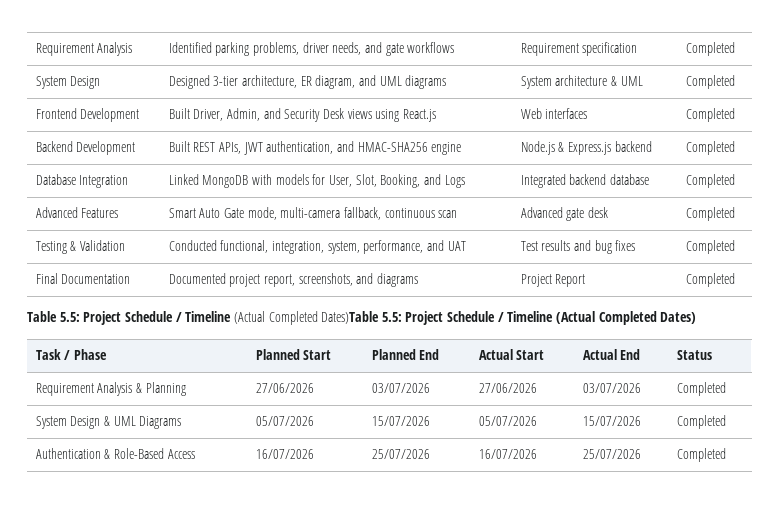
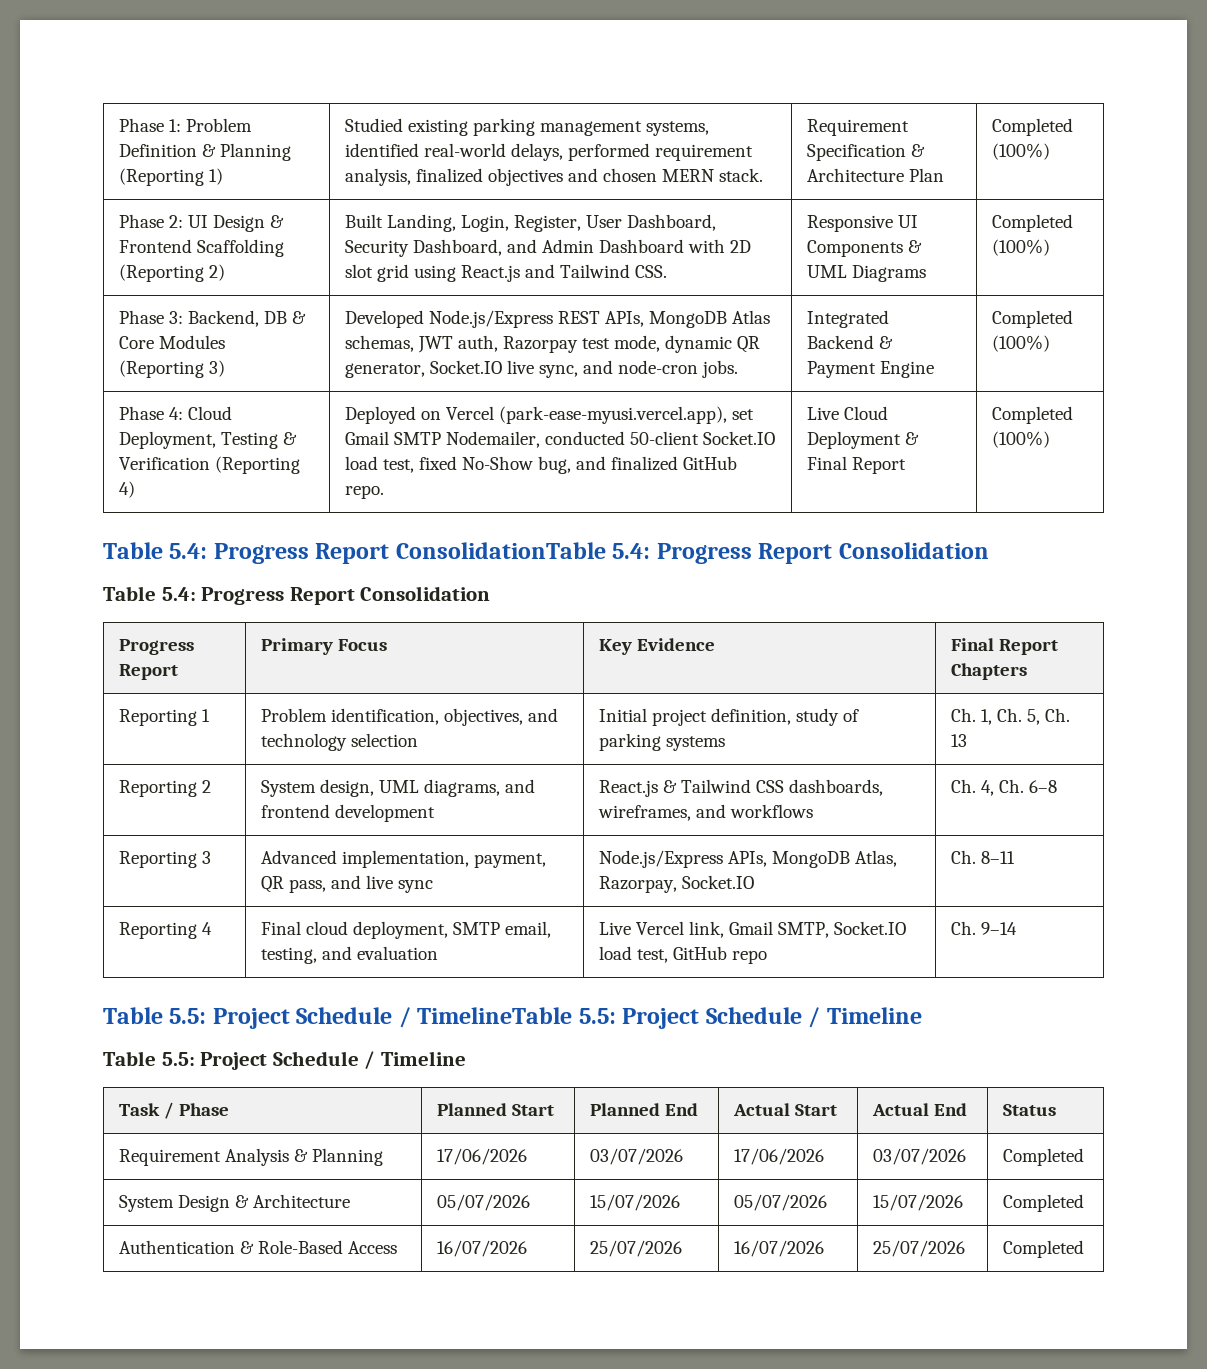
[35,42,133,56] [168,42,455,56] [520,42,638,56] [685,42,735,56] [35,76,101,89] [168,75,447,89] [520,75,643,89] [685,75,735,89] [35,108,140,122] [168,108,436,122] [520,108,588,119] [685,108,735,122] [35,141,136,155] [168,141,462,155] [520,141,652,155] [685,141,735,155] [35,174,129,188] [168,174,465,188] [520,174,649,188] [685,174,735,188] [35,207,119,218] [168,207,458,220] [520,207,608,221] [685,207,735,221] [35,240,125,254] [168,240,466,254] [520,240,636,254] [685,240,735,254] [35,273,131,284] [168,273,418,287] [520,274,586,287] [685,273,735,287] Requirement Analysis | Identified parking problems, driver needs, and gate workflows | Requirement specification | Completed // System Design | Designed 3-tier architecture, ER diagram, and UML diagrams | System architecture & UML | Completed // Frontend Development | Built Driver, Admin, and Security Desk views using React.js | Web interfaces | Completed // Backend Development | Built REST APIs, JWT authentication, and HMAC-SHA256 engine | Node.js & Express.js backend | Completed // Database Integration | Linked MongoDB with models for User, Slot, Booking, and Logs | Integrated backend database | Completed // Advanced Features | Smart Auto Gate mode, multi-camera fallback, continuous scan | Advanced gate desk | Completed // Testing & Validation | Conducted functional, integration, system, performance, and UAT | Test results and bug fixes | Completed // Final Documentation | Documented project report, screenshots, and diagrams | Project Report | Completed -> [119,118,253,132] [119,143,292,161] [119,168,224,186] [345,118,710,136] [345,143,754,161] [345,168,764,186] [807,119,910,136] [807,144,926,161] [807,168,945,182] [992,118,1074,136] [992,143,1051,160] [119,214,285,232] [119,239,285,257] [119,264,226,282] [345,214,717,232] [345,239,752,257] [345,264,668,282] [807,215,919,232] [807,240,923,257] [807,265,927,282] [992,214,1074,232] [992,239,1051,256] [119,310,307,327] [119,335,226,349] [119,360,226,378] [345,310,771,328] [345,335,761,353] [345,360,739,378] [807,310,890,328] [807,335,894,349] [807,361,935,378] [992,310,1074,328] [992,335,1051,352] [119,406,233,420] [119,431,298,449] [119,456,301,474] [119,481,136,498] [345,406,755,424] [345,431,776,448] [345,456,738,474] [345,485,385,499] [807,406,889,420] [807,431,920,449] [807,456,907,474] [992,406,1074,424] [992,431,1051,448] [103,542,989,564] [103,586,491,605] [119,639,195,655] [119,664,179,680] [261,638,388,655] [599,638,716,655] [951,638,1059,655] [951,663,1028,680] [119,709,211,726] [261,708,559,726] [261,733,419,751] [599,708,860,726] [599,733,726,751] [951,708,1071,725] [951,734,968,747] [119,780,212,797] [261,779,536,797] [261,804,436,822] [599,779,884,797] [598,804,814,821] [951,779,1058,796] [119,851,212,868] [261,850,547,868] [261,875,434,893] [599,850,898,868] [599,875,755,893] [951,850,1016,864] [119,922,213,939] [261,921,552,939] [261,946,439,964] [599,921,907,938] [599,946,768,964] [951,921,1018,935] [103,1007,922,1029] Phase 1: Problem Definition & Planning (Reporting 1) | Studied existing parking management systems, identified real-world delays, performed requirement analysis, finalized objectives and chosen MERN stack. | Requirement Specification & Architecture Plan | Completed (100%) // Phase 2: UI Design & Frontend Scaffolding (Reporting 2) | Built Landing, Login, Register, User Dashboard, Security Dashboard, and Admin Dashboard with 2D slot grid using React.js and Tailwind CSS. | Responsive UI Components & UML Diagrams | Completed (100%) // Phase 3: Backend, DB & Core Modules (Reporting 3) | Developed Node.js/Express REST APIs, MongoDB Atlas schemas, JWT auth, Razorpay test mode, dynamic QR generator, Socket.IO live sync, and node-cron jobs. | Integrated Backend & Payment Engine | Completed (100%) // Phase 4: Cloud Deployment, Testing & Verification (Reporting 4) | Deployed on Vercel (park-ease-myusi.vercel.app), set Gmail SMTP Nodemailer, conducted 50-client Socket.IO load test, fixed No-Show bug, and finalized GitHub repo. | Live Cloud Deployment & Final Report | Completed (100%) // Table 5.4: Progress Report ConsolidationTable 5.4: Progress Report Consolidation // Table 5.4: Progress Report Consolidation // Progress Report | Primary Focus | Key Evidence | Final Report Chapters // Reporting 1 | Problem identification, objectives, and technology selection | Initial project definition, study of parking systems | Ch. 1, Ch. 5, Ch. 13 // Reporting 2 | System design, UML diagrams, and frontend development | React.js & Tailwind CSS dashboards, wireframes, and workflows | Ch. 4, Ch. 6–8 // Reporting 3 | Advanced implementation, payment, QR pass, and live sync | Node.js/Express APIs, MongoDB Atlas, Razorpay, Socket.IO | Ch. 8–11 // Reporting 4 | Final cloud deployment, SMTP email, testing, and evaluation | Live Vercel link, Gmail SMTP, Socket.IO load test, GitHub repo | Ch. 9–14 // Table 5.5: Project Schedule / TimelineTable 5.5: Project Schedule / Timeline
[233,311,697,325] (Actual Completed Dates)Table 5.5: Project Schedule / Timeline (Actual Completed Dates) -> (466, 1058) none
[255,383,314,393] [371,383,430,393] [478,383,537,393] 27/06/2026 | 03/07/2026 | 27/06/2026 -> [437,1148,528,1165] [590,1148,684,1165] [734,1148,825,1165] 17/06/2026 | 03/07/2026 | 17/06/2026
[113,416,182,429] UML Diagrams -> [253,1194,351,1208] Architecture

